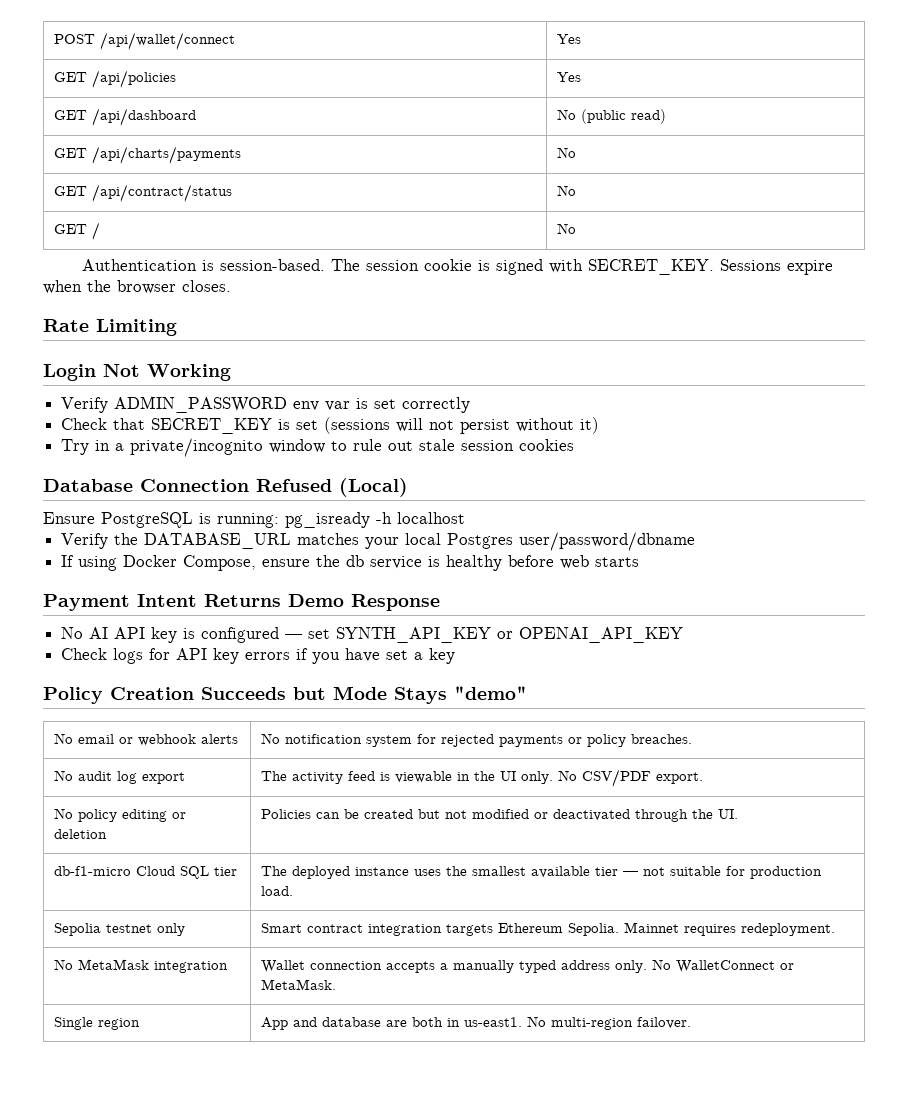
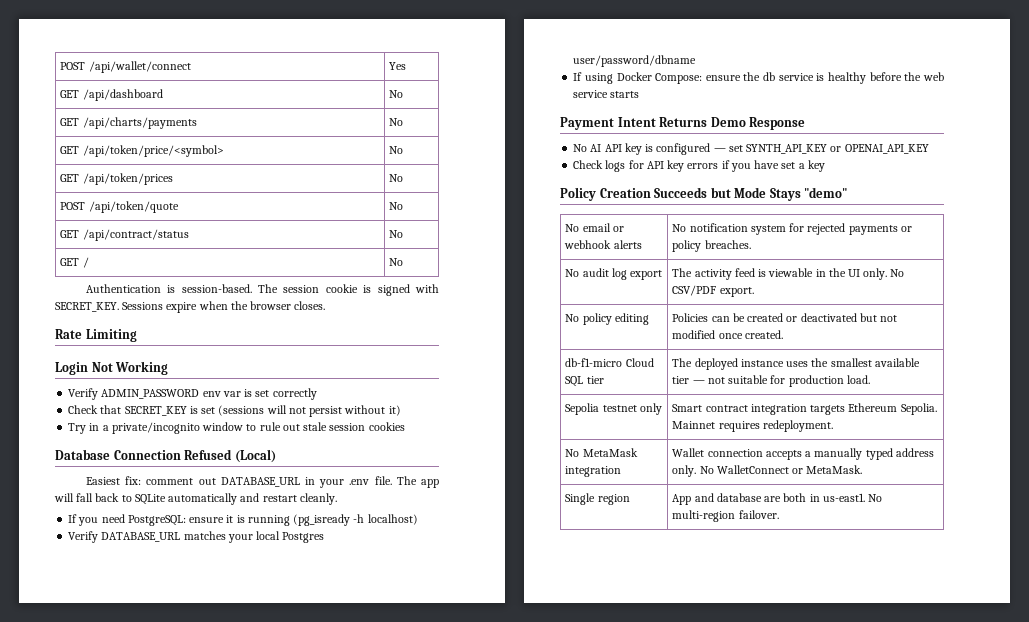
[53,70,176,88] [556,72,581,82] // GET /api/policies | Yes -> (407, 66) none
[580,109,666,124] (public read) -> (404, 94) none
(576, 152) none -> [60,145,224,157] [389,146,404,154] [60,173,173,185] [389,174,404,182] [60,201,179,213] [389,202,404,210] // GET /api/token/price/<symbol> | No // GET /api/token/prices | No // POST /api/token/quote | No
[43,512,465,528] [61,533,139,549] Ensure PostgreSQL is running: pg_isready -h localhost // Verify the -> [85,476,440,488] [54,493,337,505] [68,514,418,526] [68,531,99,543] Easiest fix: comment out DATABASE_URL in your .env file. The app will fall back to SQLite automatically and restart cleanly. // If you need PostgreSQL: ensure it is running (pg_isready -h localhost) // Verify
[183,555,257,571] Compose, -> [655,73,703,84] Compose:
[560,555,590,569] web -> [904,72,944,81] [573,90,609,98] the web service
[171,812,186,819] [53,829,107,839] or deletion -> (649, 319) none
(413, 814) none -> [786,313,857,322] or deactivated
[533,809,738,822] or deactivated through the UI. -> [718,330,783,339] once created.

